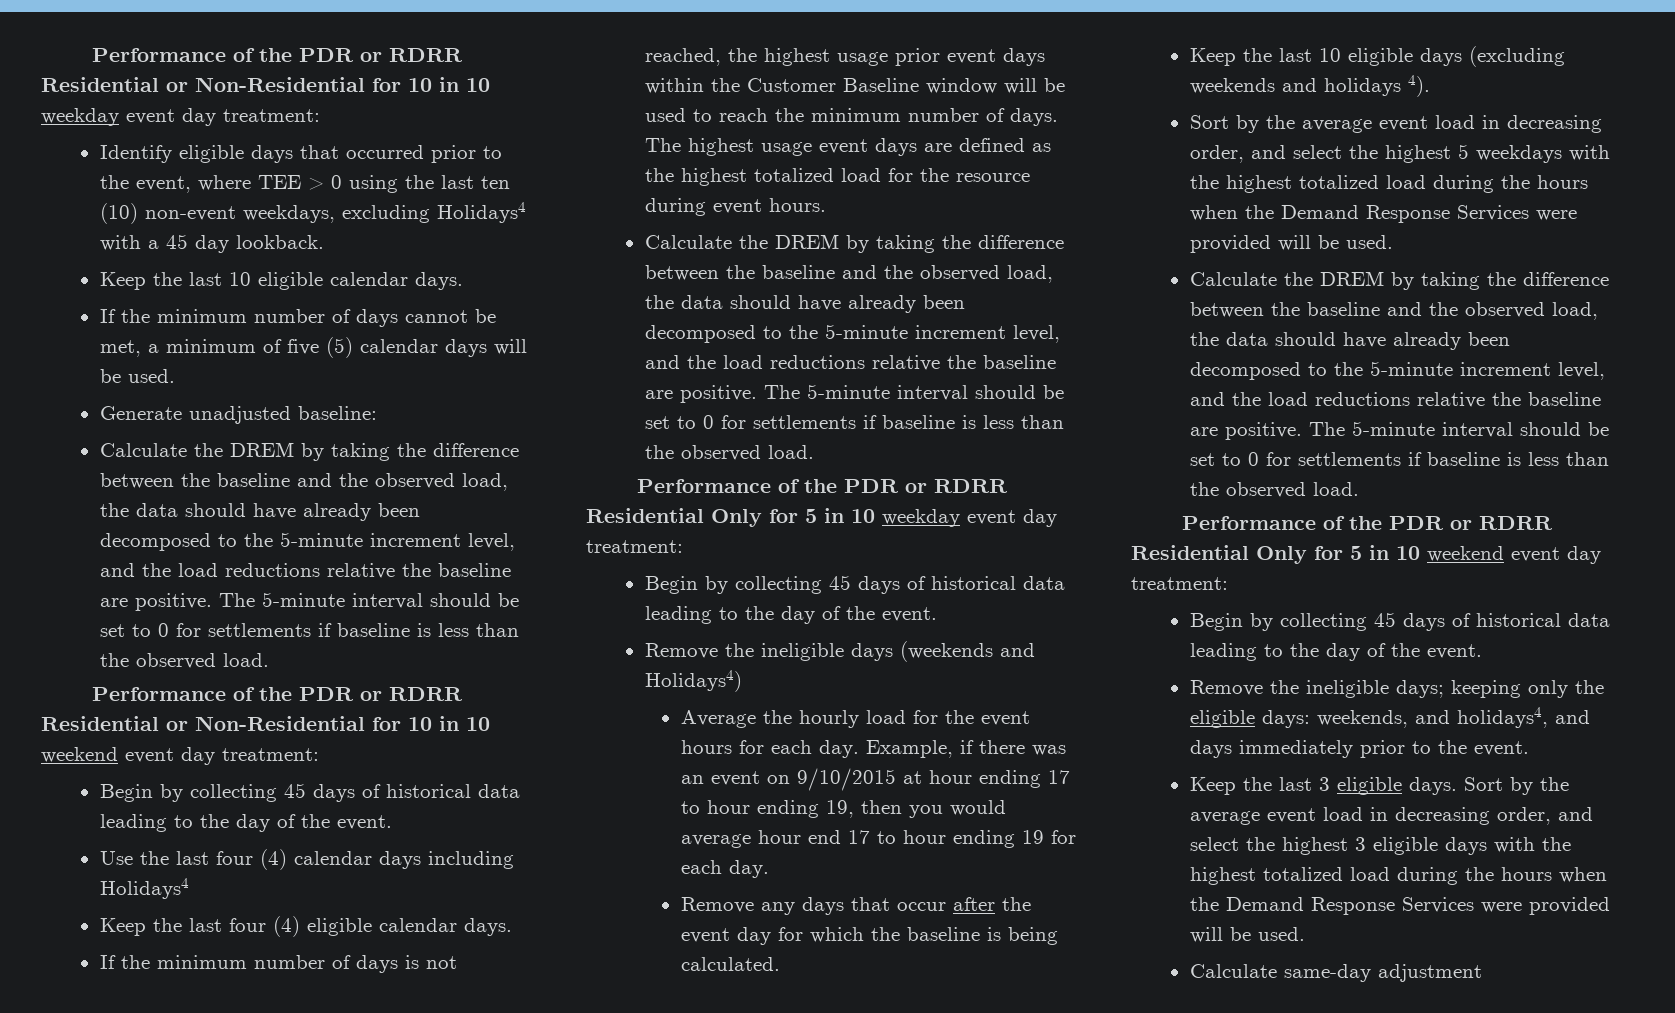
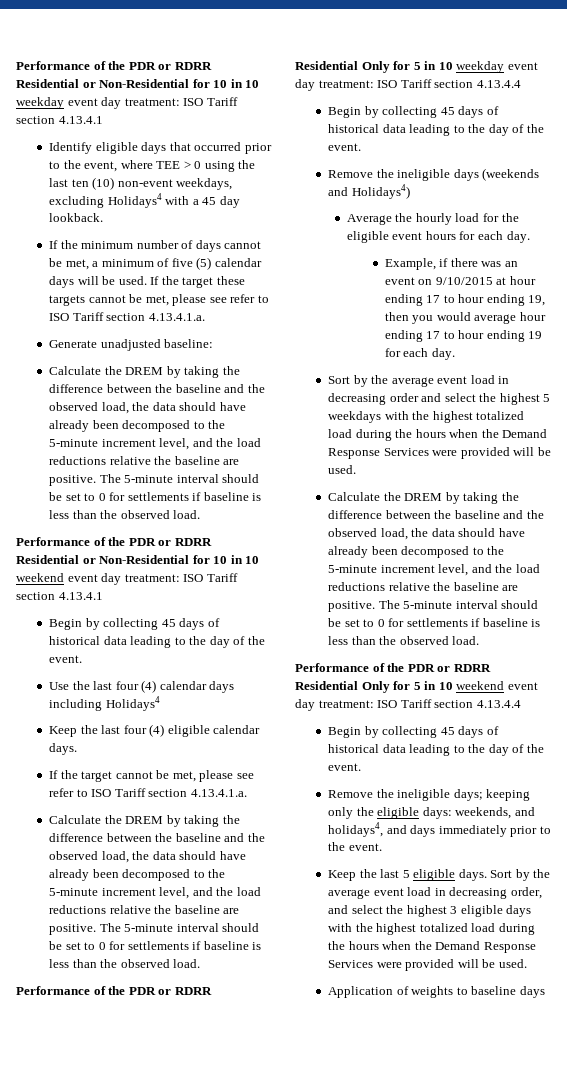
(320, 115) none -> [183,97,238,106] [16,116,103,124] ISO Tariff section 4.13.4.1
[99,272,463,290] // Keep the last 10 eligible calendar days. -> (104, 217) none
(175, 376) none -> [150,276,245,288] [49,294,269,306] [49,312,205,321] If the target these targets cannot be met, please see refer to ISO Tariff section 4.13.4.1.a.
(319, 754) none -> [183,573,238,582] [16,592,103,600] ISO Tariff section 4.13.4.1
[156,955,457,973] [644,48,1045,66] [644,78,1065,94] [644,108,1058,126] [644,138,1051,156] [644,168,1030,186] [644,198,826,216] minimum number of days is not reached, the highest usage prior event days within the Customer Baseline window will be used to reach the minimum number of days. The highest usage event days are defined as the highest totalized load for the resource during event hours. -> [81,770,254,782] [49,788,247,797] target cannot be met, please see refer to ISO Tariff section 4.13.4.1.a.
(683, 546) none -> [377,79,521,88] ISO Tariff section 4.13.4.4
(974, 717) none -> [346,231,389,243] eligible
(859, 749) none -> (530, 237) //
[807,830,841,844] end -> [384,330,423,342] ending
[680,897,1031,915] [680,927,1058,945] [680,957,780,971] [1189,46,1565,67] [1189,75,1430,97] [1189,115,1602,133] [1189,145,1244,163] // Remove any days that occur after the event day for which the baseline is being calculated. // Keep the last 10 eligible days (excluding weekends and holidays 4). // Sort by the average event load in decreasing order, -> [328,375,510,387] [328,393,419,405] // Sort by the average event load in decreasing order
(1228, 583) none -> [377,699,521,708] ISO Tariff section 4.13.4.4
[1318,777,1330,791] 3 -> [402,870,410,878] 5
[1189,964,1482,982] Calculate same-day adjustment -> [328,986,545,998] Application of weights to baseline days

